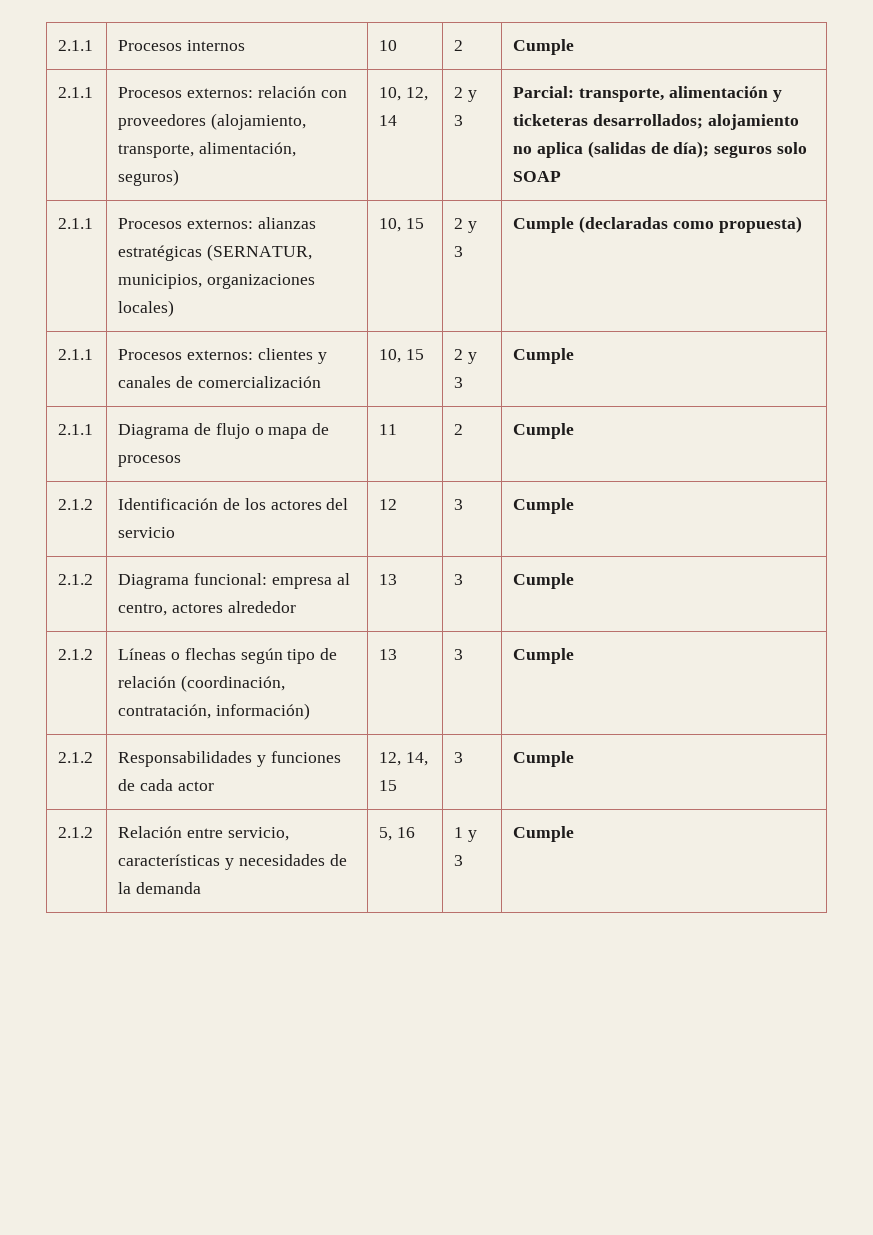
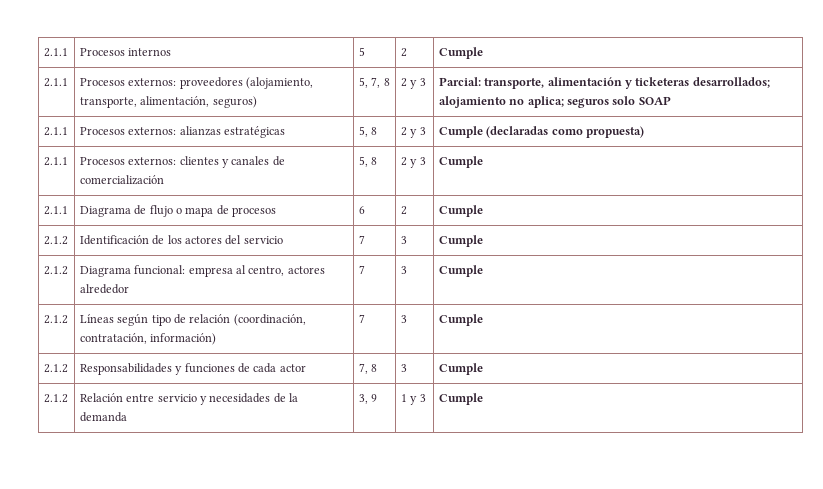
[379,40,398,51] 10 -> [358,47,365,56] 5
[257,86,347,98] relación con -> (177, 82) none
[379,87,429,101] [379,115,398,126] 10, 12, 14 -> [358,77,390,88] 5, 7, 8
[537,141,710,158] aplica (salidas de día); -> [527,96,564,108] aplica;
[207,244,313,261] [118,274,316,289] [118,300,175,317] [379,218,425,232] (SERNATUR, municipios, organizaciones locales) | 10, 15 -> [358,126,378,137] | 5, 8
[379,349,425,363] 10, 15 -> [358,156,378,167] 5, 8
[379,424,398,435] 11 -> [358,206,365,214] 6
[379,499,398,510] 12 -> [358,235,365,244] 7
[379,574,398,585] 13 -> [358,265,365,274] 7
[171,648,236,660] o flechas -> (114, 318) none
[379,649,398,660] 13 -> [358,314,365,323] 7
[379,752,429,766] [379,780,398,791] 12, 14, 15 -> [358,363,378,374] 7, 8
[227,827,289,841] [118,854,221,866] servicio, características -> [157,394,197,402] servicio
[379,827,416,841] 5, 16 -> [358,394,378,404] 3, 9

